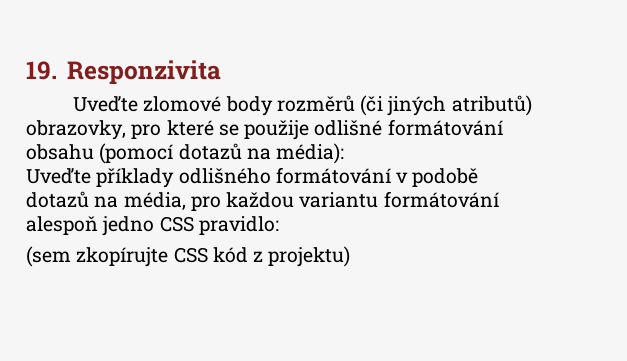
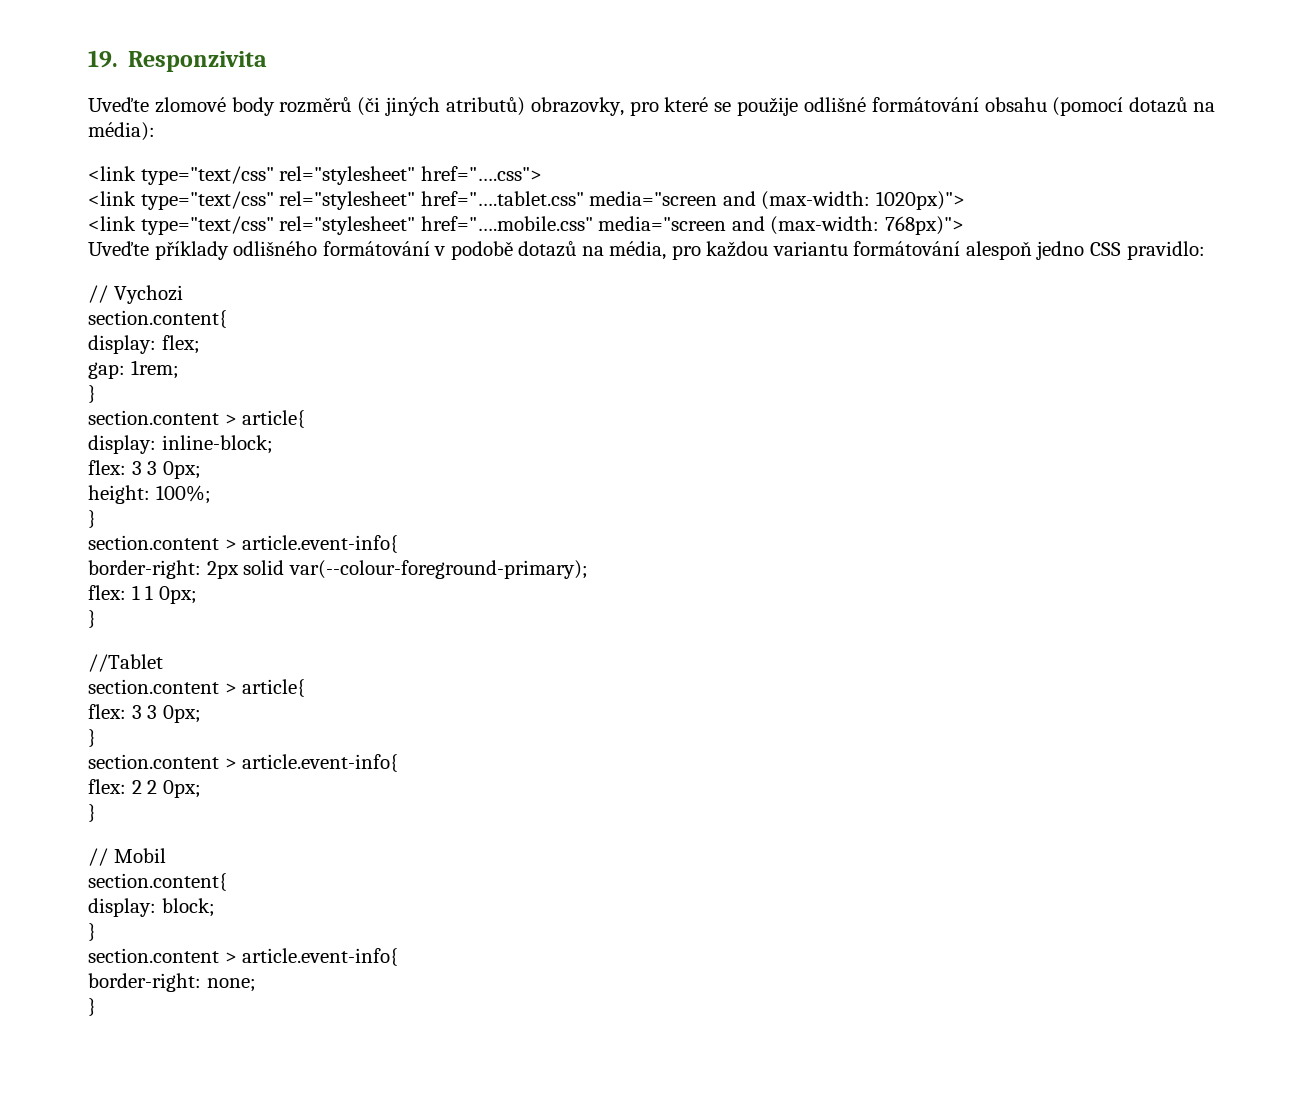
(345, 153) none -> [88,166,542,185] [88,191,965,210] [88,216,964,235] // <link type="text/css" rel="stylesheet" href="….css"> // <link type="text/css" rel="stylesheet" href="….tablet.css" media="screen and (max-width: 1020px)"> // <link type="text/css" rel="stylesheet" href="….mobile.css" media="screen and (max-width: 768px)">
[26,246,351,267] (sem zkopírujte CSS kód z projektu) -> [88,285,183,304] [88,310,227,328] [88,335,200,354] [88,360,179,379] [88,385,96,403] [88,410,306,428] [88,435,273,454] [88,460,201,479] [88,485,211,504] [88,510,96,528] [88,535,399,553] [88,560,588,579] [88,585,197,604] [88,610,96,628] [88,654,163,672] [88,679,306,697] [88,704,201,723] [88,729,96,747] [88,754,399,772] [88,779,201,798] [88,804,96,822] [88,848,166,866] [88,873,227,891] [88,898,215,917] [88,923,96,941] [88,948,399,966] [88,973,256,992] [88,998,96,1016] // Vychozi // section.content{ // display: flex; // gap: 1rem; // } // section.content > article{ // display: inline-block; // flex: 3 3 0px; // height: 100%; // } // section.content > article.event-info{ // border-right: 2px solid var(--colour-foreground-primary); // flex: 1 1 0px; // } // //Tablet // section.content > article{ // flex: 3 3 0px; // } // section.content > article.event-info{ // flex: 2 2 0px; // } // // Mobil // section.content{ // display: block; // } // section.content > article.event-info{ // border-right: none; // }

